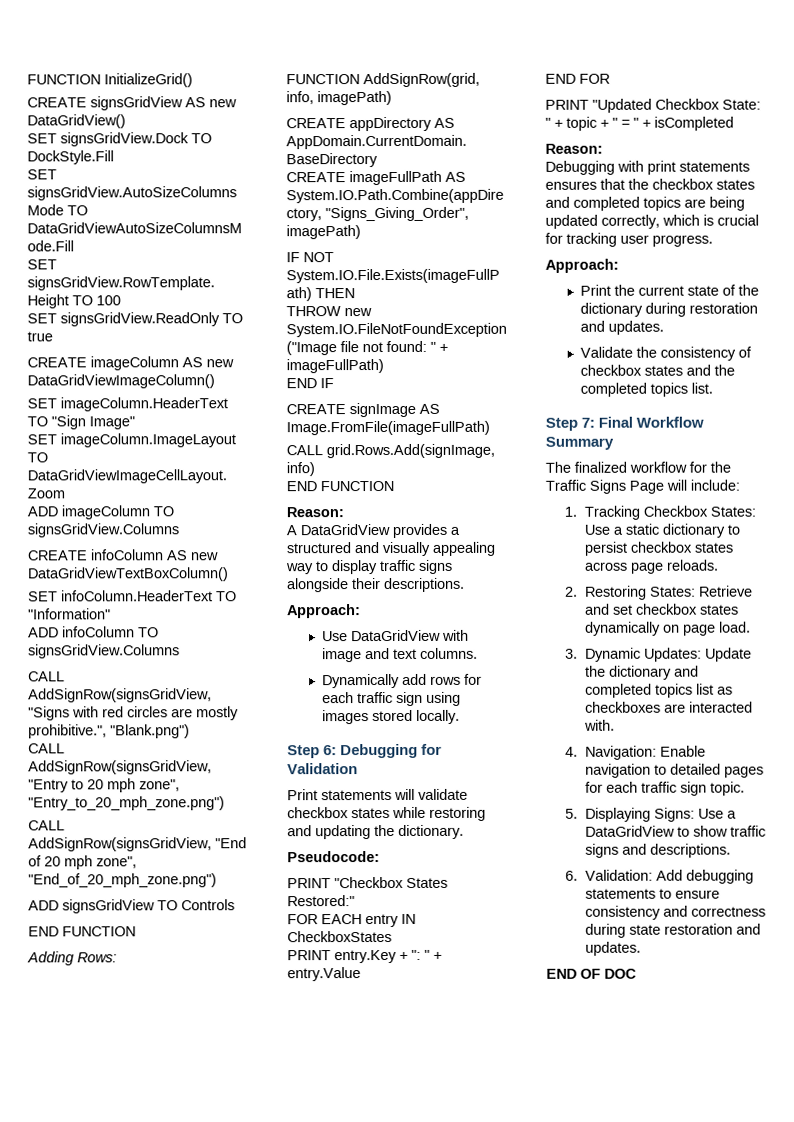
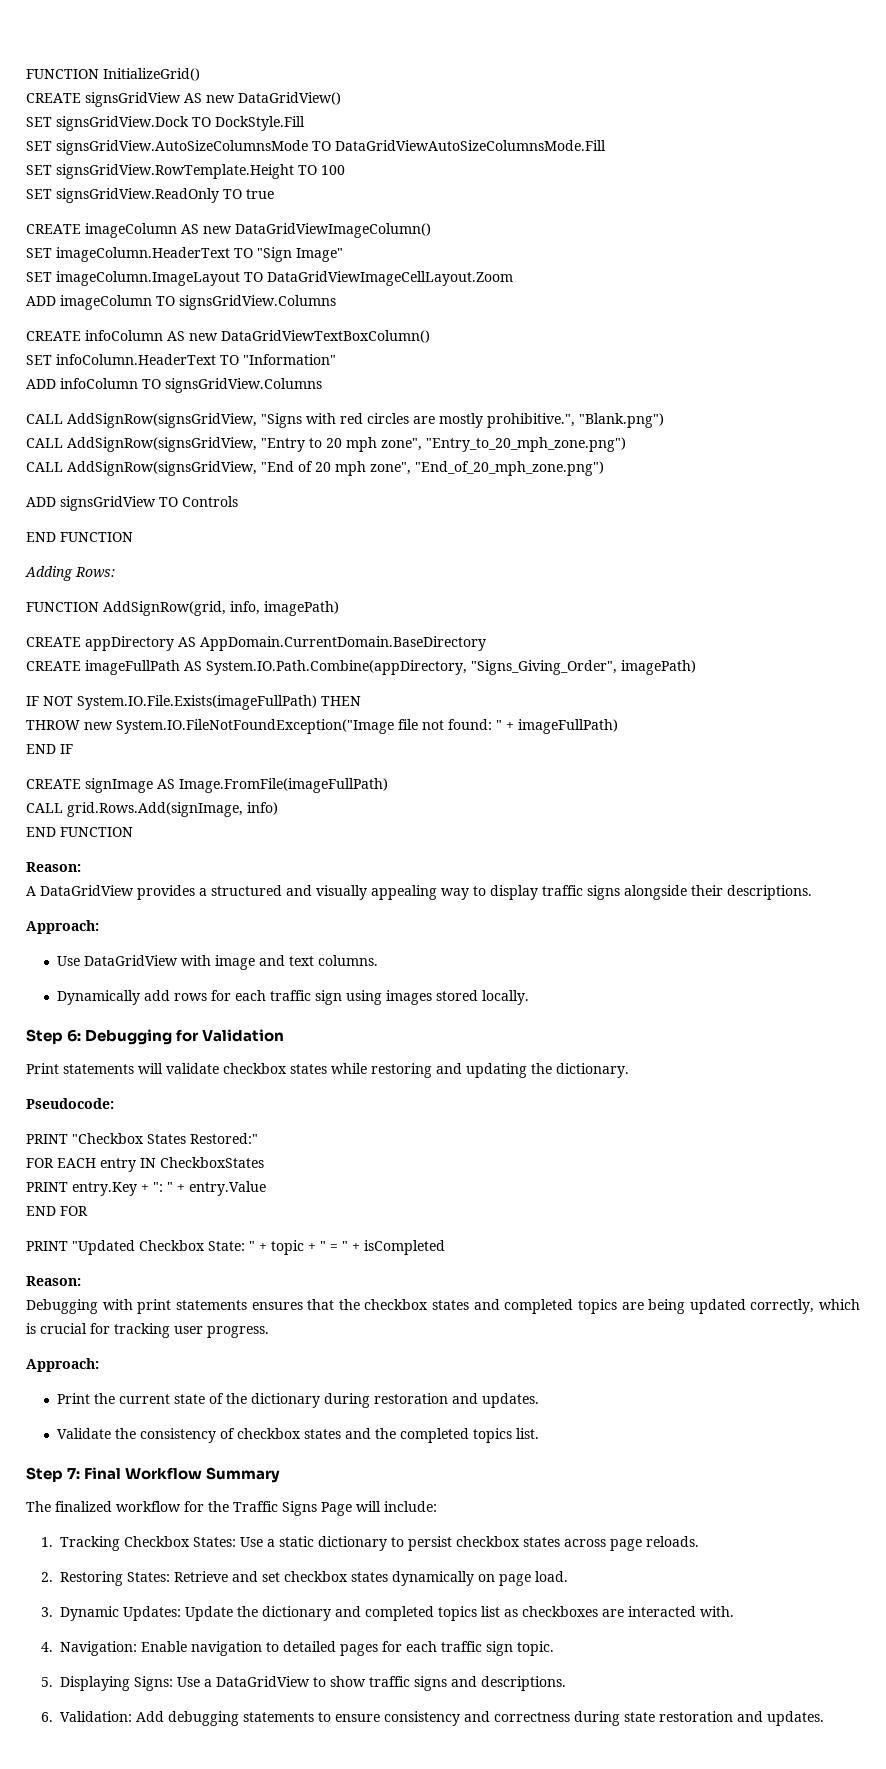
[546,968,637,979] // END OF DOC -> (825, 1718) none

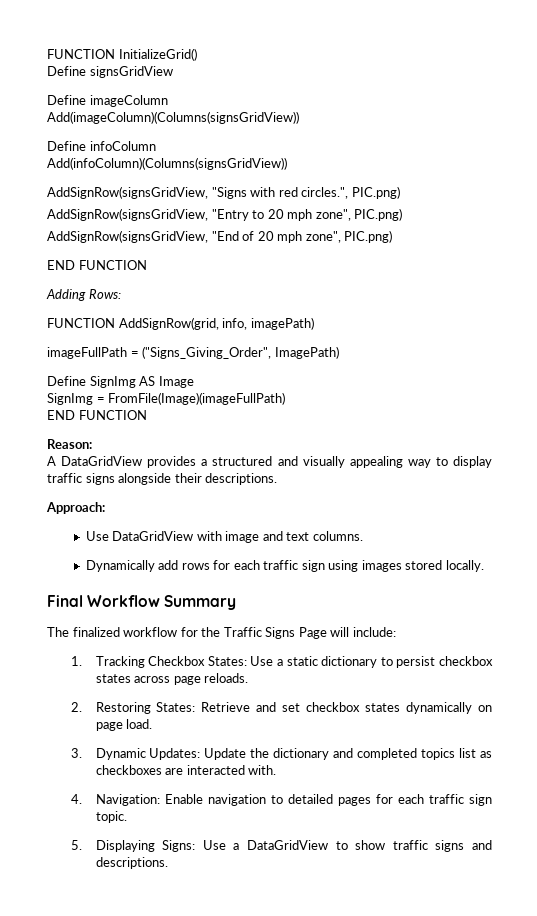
[26,92,341,107] [26,116,305,131] [26,140,606,155] [26,164,345,179] [26,188,274,203] [26,223,431,238] [26,247,343,262] [26,271,513,286] [26,295,336,310] [26,330,430,343] [26,354,336,365] [26,378,322,393] [26,413,664,428] [26,438,63,448] CREATE signsGridView AS new DataGridView() // SET signsGridView.Dock TO DockStyle.Fill // SET signsGridView.AutoSizeColumnsMode TO DataGridViewAutoSizeColumnsMode.Fill // SET signsGridView.RowTemplate.Height TO 100 // SET signsGridView.ReadOnly TO true // CREATE imageColumn AS new DataGridViewImageColumn() // SET imageColumn.HeaderText TO "Sign Image" // SET imageColumn.ImageLayout TO DataGridViewImageCellLayout.Zoom // ADD imageColumn TO signsGridView.Columns // CREATE infoColumn AS new DataGridViewTextBoxColumn() // SET infoColumn.HeaderText TO "Information" // ADD infoColumn TO signsGridView.Columns // CALL AddSignRow(signsGridView, "Signs with red circles are mostly prohibitive.", "Blank.png") // CALL -> [47,66,173,78] [47,95,168,107] [47,111,299,124] [47,141,156,151] [47,157,287,170] [47,186,400,199] Define signsGridView // Define imageColumn // Add(imageColumn)(Columns(signsGridView)) // Define infoColumn // Add(infoColumn)(Columns(signsGridView)) // AddSignRow(signsGridView, "Signs with red circles.", PIC.png) //
[426,437,626,452] [26,462,63,472] "Entry_to_20_mph_zone.png") // CALL -> [354,208,403,221] PIC.png) //
[415,461,604,476] [26,496,238,511] "End_of_20_mph_zone.png") // ADD signsGridView TO Controls -> [344,230,393,243] PIC.png)
[26,636,486,651] [26,660,696,675] [26,695,361,710] [26,719,618,734] [26,744,73,754] [26,778,388,793] [26,802,278,817] CREATE appDirectory AS AppDomain.CurrentDomain.BaseDirectory // CREATE imageFullPath AS System.IO.Path.Combine(appDirectory, "Signs_Giving_Order", imagePath) // IF NOT System.IO.File.Exists(imageFullPath) THEN // THROW new System.IO.FileNotFoundException("Image file not found: " + imageFullPath) // END IF // CREATE signImage AS Image.FromFile(imageFullPath) // CALL grid.Rows.Add(signImage, info) -> [47,346,339,359] [47,376,194,388] [47,392,286,405] imageFullPath = ("Signs_Giving_Order", ImagePath) // Define SignImg AS Image // SignImg = FromFile(Image)(imageFullPath)
[26,1029,285,1045] [26,1063,629,1078] [26,1098,114,1109] [26,1133,258,1144] [26,1157,264,1172] [26,1181,266,1196] [26,1206,88,1216] [26,1240,445,1255] [26,1276,81,1286] [26,1299,860,1314] [26,1323,269,1338] [26,1358,99,1372] [56,1393,539,1408] [56,1428,539,1443] [26,1467,81,1482] Step 6: Debugging for Validation // Print statements will validate checkbox states while restoring and updating the dictionary. // Pseudocode: // PRINT "Checkbox States Restored:" // FOR EACH entry IN CheckboxStates // PRINT entry.Key + ": " + entry.Value // END FOR // PRINT "Updated Checkbox State: " + topic + " = " + isCompleted // Reason: // Debugging with print statements ensures that the checkbox states and completed topics are being updated correctly, which is crucial for tracking user progress. // Approach: // Print the current state of the dictionary during restoration and updates. // Validate the consistency of checkbox states and the completed topics list. // Step 7: -> (484, 566) none
[41,1711,825,1726] // 6. Validation: Add debugging statements to ensure consistency and correctness during state restoration and updates. -> (168, 863) none

